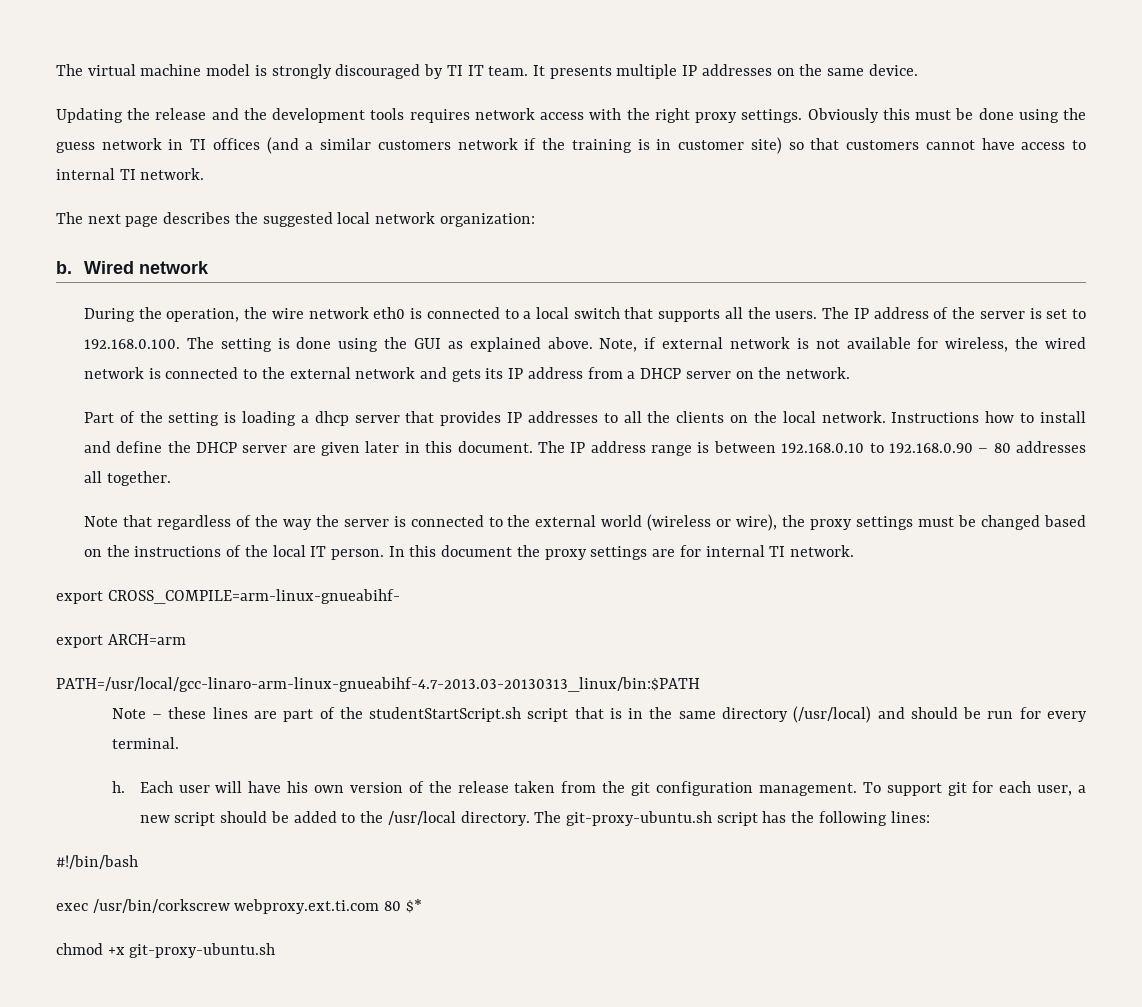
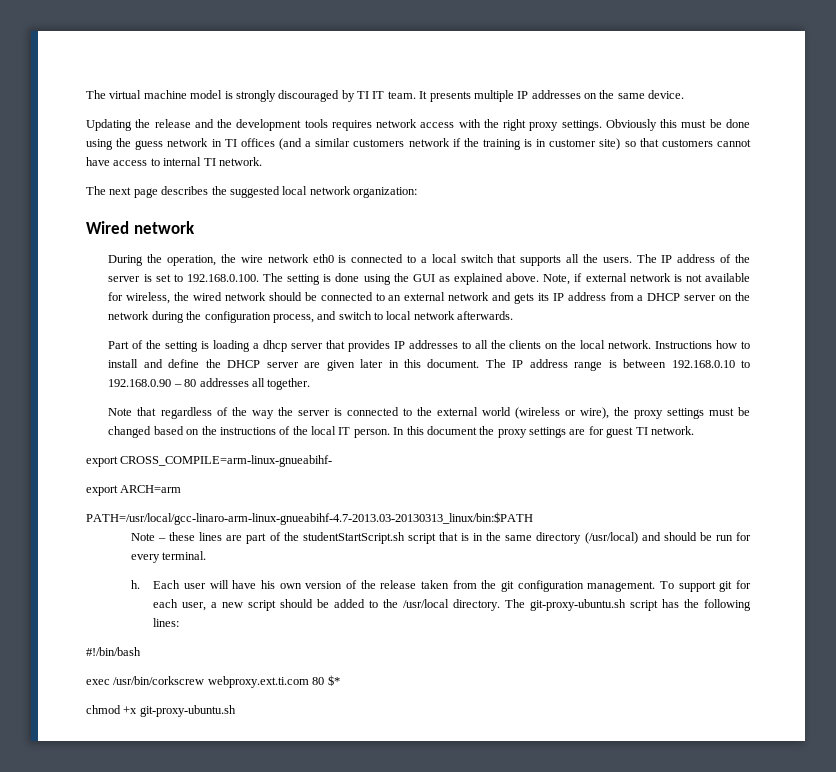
[56,261,72,274] b. -> (417, 192) none
[148,367,285,379] is connected to the -> [268,292,402,301] should be connected to an
[785,367,850,379] network. -> [108,311,514,323] network during the configuration process, and switch to local network afterwards.
[705,545,765,557] internal -> [606,427,634,438] guest

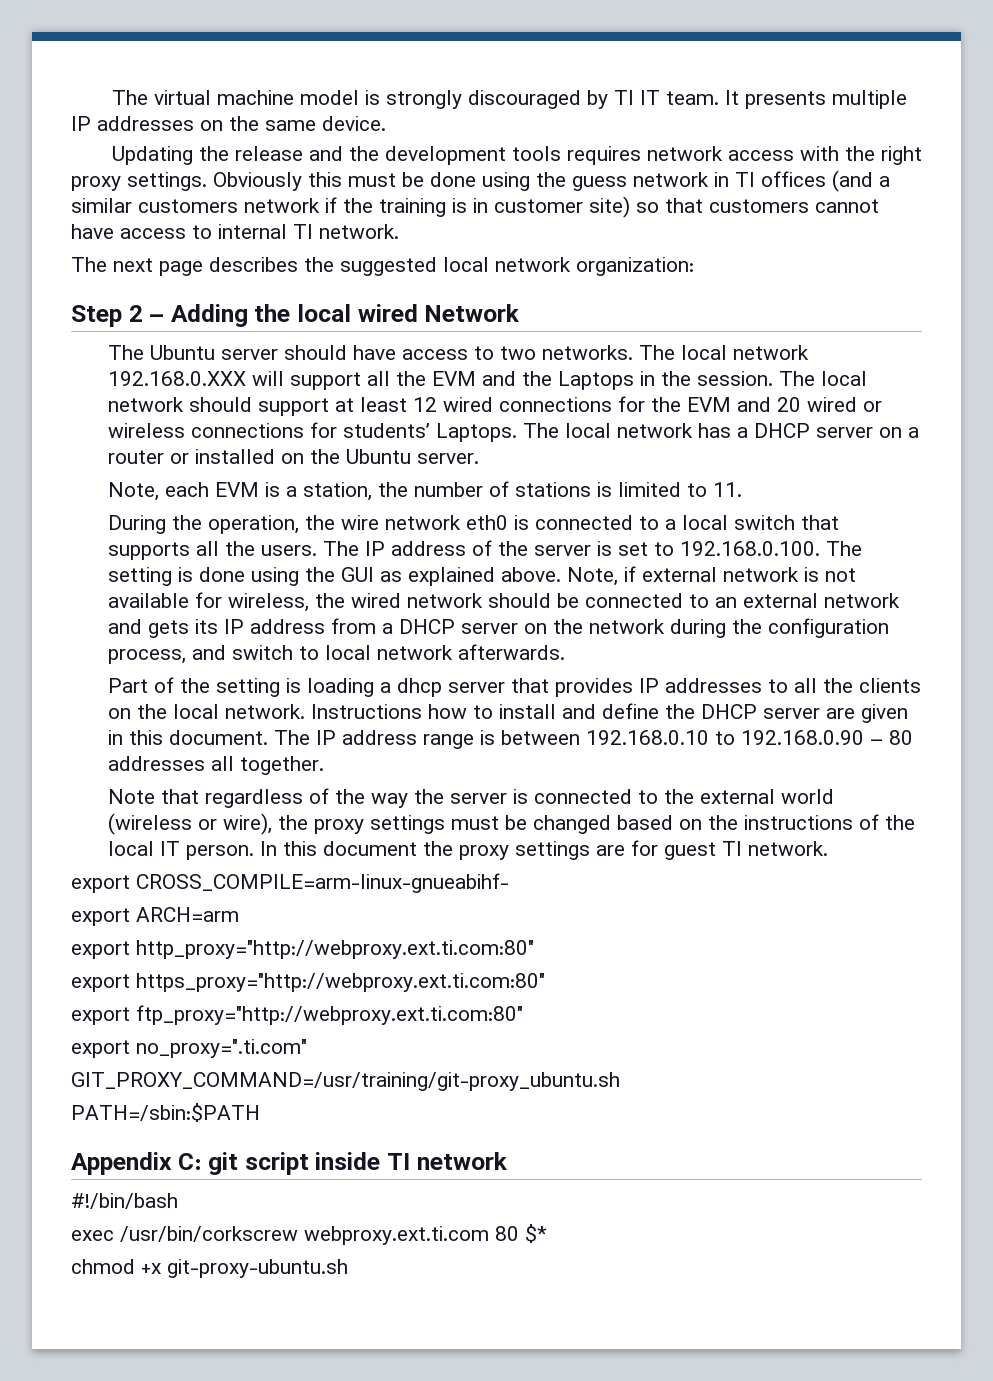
[86,221,195,234] Wired network -> [71,304,521,327] [107,345,809,360] [107,371,867,390] [107,396,882,416] [107,422,919,442] [107,449,479,464] [107,481,742,501] Step 2 – Adding the local wired Network // The Ubuntu server should have access to two networks. The local network 192.168.0.XXX will support all the EVM and the Laptops in the session. The local network should support at least 12 wired connections for the EVM and 20 wired or wireless connections for students’ Laptops. The local network has a DHCP server on a router or installed on the Ubuntu server. // Note, each EVM is a station, the number of stations is limited to 11.
[360,359,384,368] later -> (908, 713) none
[86,512,533,525] [130,532,752,544] [130,551,207,563] [130,580,752,592] [153,599,751,611] [153,618,180,627] PATH=/usr/local/gcc-linaro-arm-linux-gnueabihf-4.7-2013.03-20130313_linux/bin:$PATH // Note – these lines are part of the studentStartScript.sh script that is in the same directory (/usr/local) and should be run for every terminal. // h. Each user will have his own version of the release taken from the git configuration management. To support git for each user, a new script should be added to the /usr/local directory. The git-proxy-ubuntu.sh script has the following lines: -> [71,940,534,959] [71,973,545,992] [71,1005,523,1025] [71,1039,307,1058] [71,1072,620,1091] [71,1103,260,1122] [71,1152,508,1175] export http_proxy="http://webproxy.ext.ti.com:80" // export https_proxy="http://webproxy.ext.ti.com:80" // export ftp_proxy="http://webproxy.ext.ti.com:80" // export no_proxy=".ti.com" // GIT_PROXY_COMMAND=/usr/training/git-proxy_ubuntu.sh // PATH=/sbin:$PATH // Appendix C: git script inside TI network

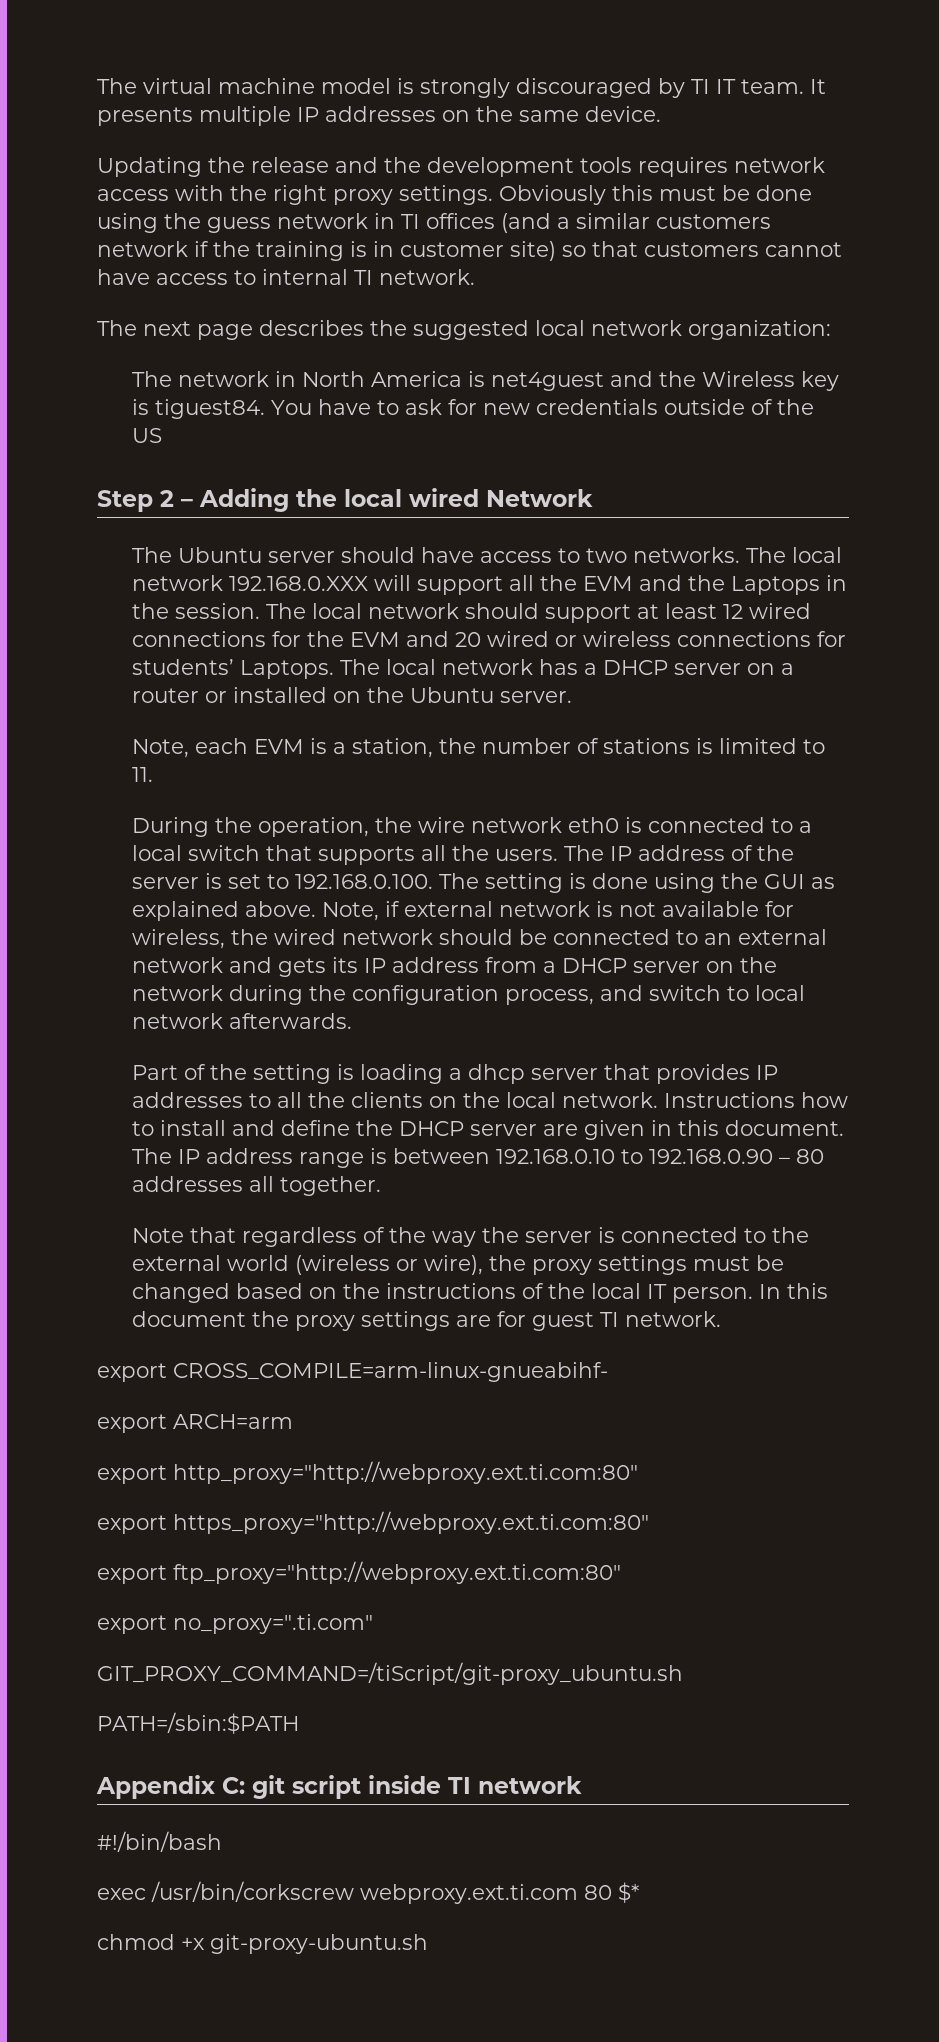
(694, 266) none -> [132,371,840,391] [132,399,815,419] [132,428,163,443] // The network in North America is net4guest and the Wireless key is tiguest84. You have to ask for new credentials outside of the US
[71,1072,620,1091] GIT_PROXY_COMMAND=/usr/training/git-proxy_ubuntu.sh -> [97,1662,683,1685] GIT_PROXY_COMMAND=/tiScript/git-proxy_ubuntu.sh

